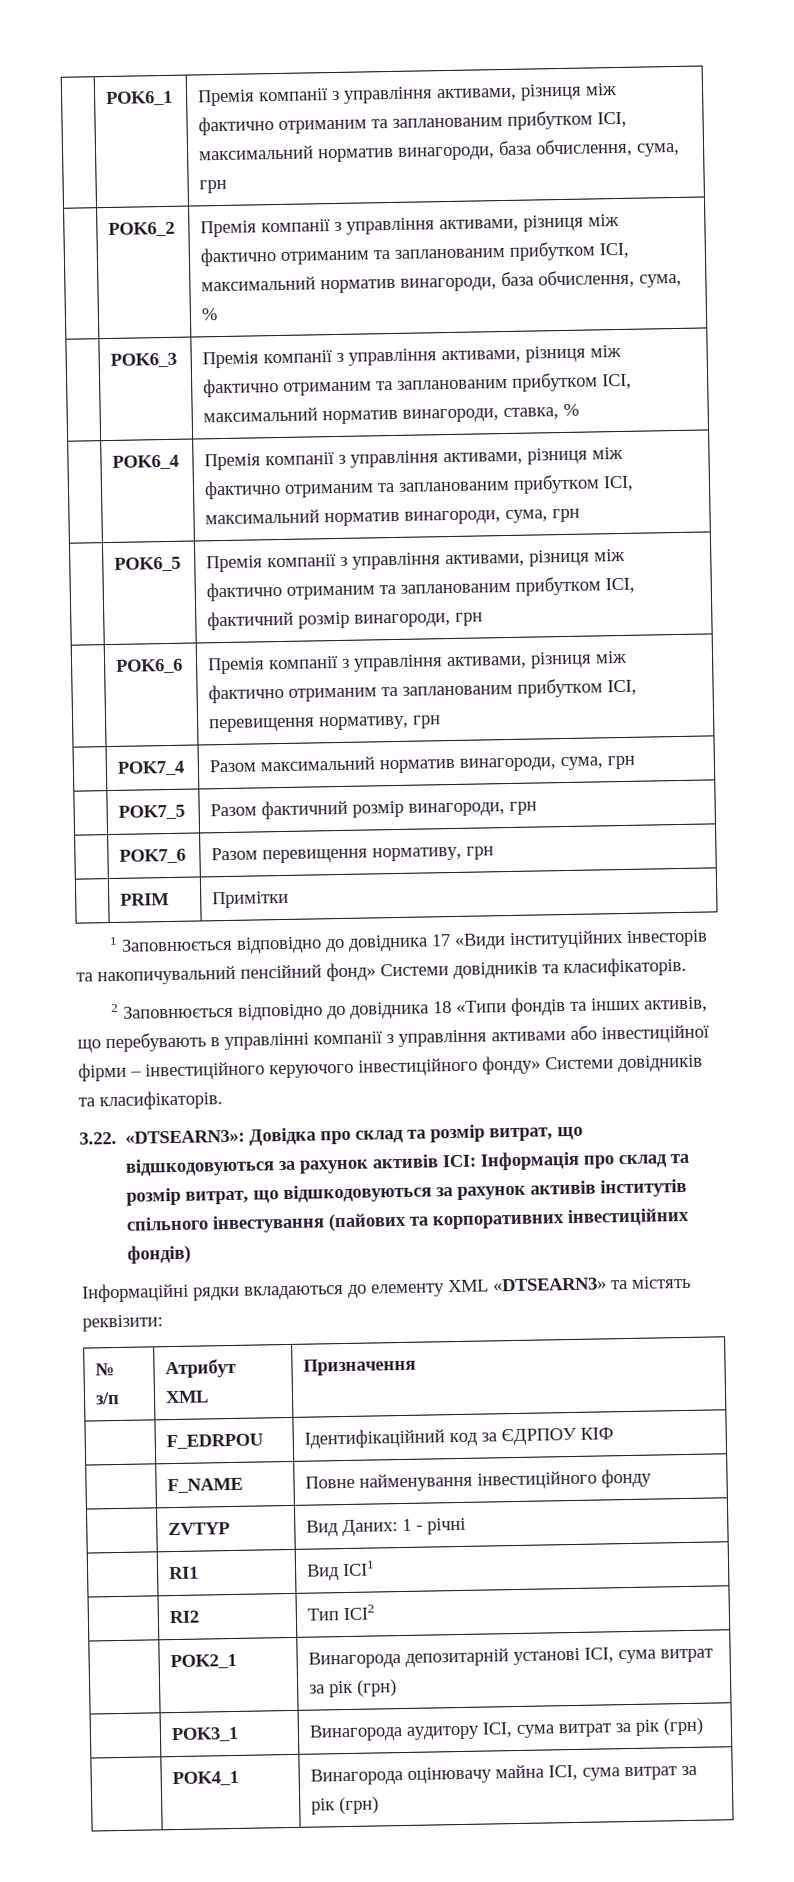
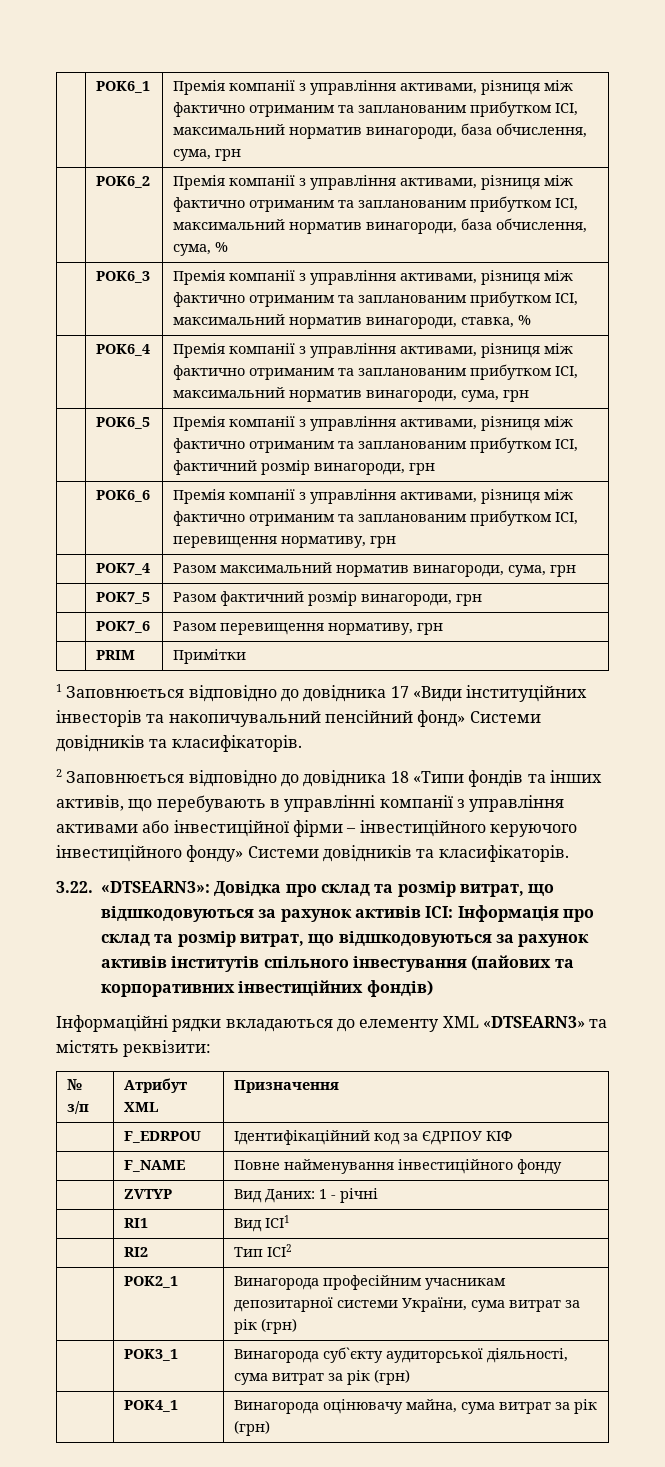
[405,1647,615,1667] депозитарній установі ІСІ, -> [322,1275,506,1290] [233,1297,467,1312] професійним учасникам депозитарної системи України,
[406,1722,514,1740] аудитору ІСІ, -> [322,1347,568,1363] суб`єкту аудиторської діяльності,
[495,1764,579,1781] майна ІСІ, -> [405,1399,457,1413] майна,

